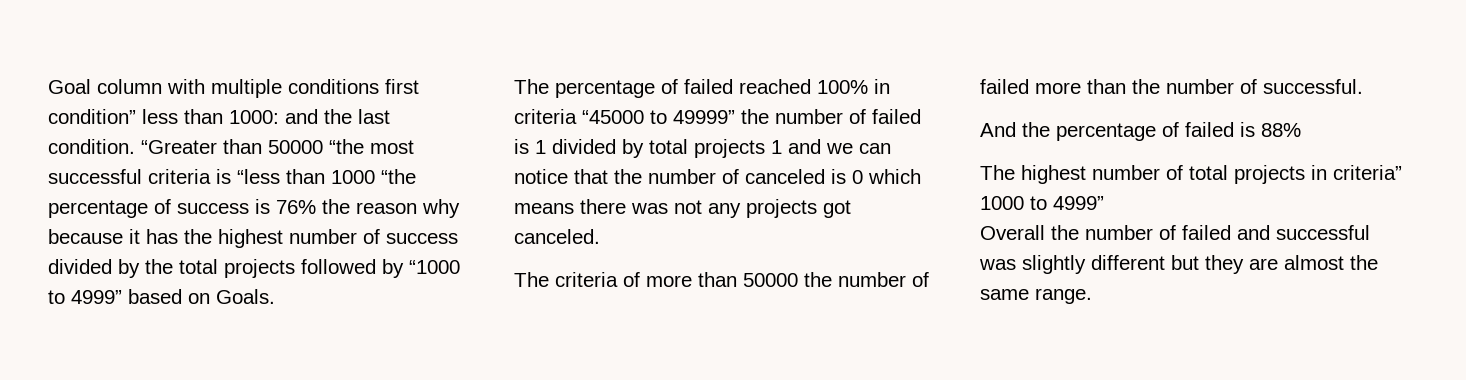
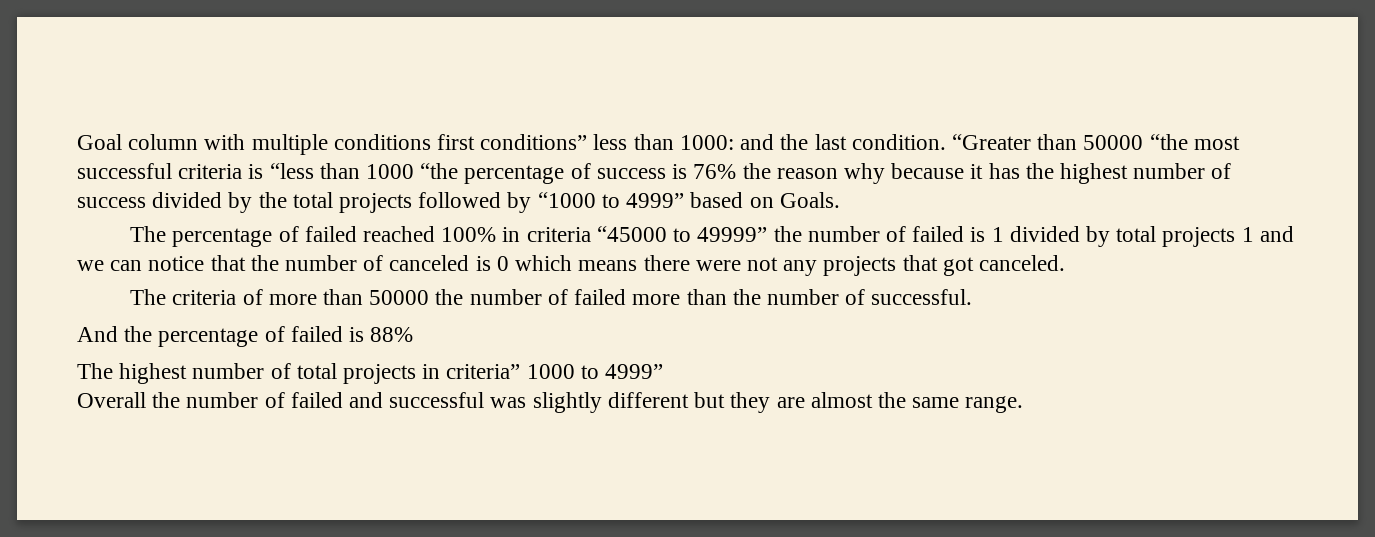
[48,109,136,124] condition” -> [480,134,588,150] conditions”
[631,203,668,214] was -> [695,260,741,271] were
(817, 208) none -> [902,255,938,271] that

